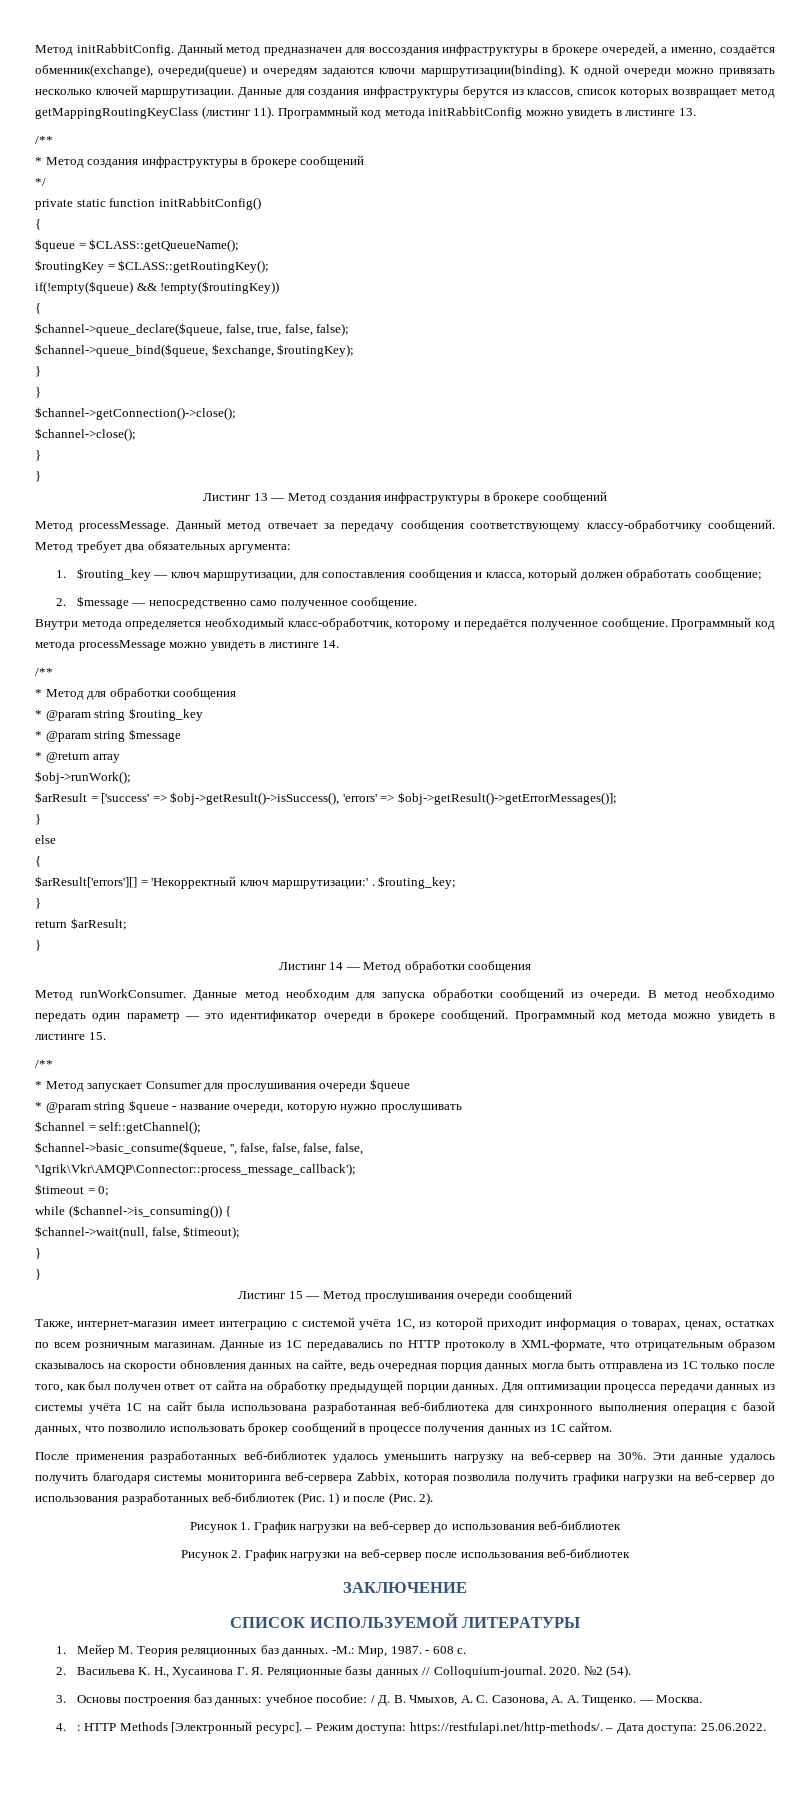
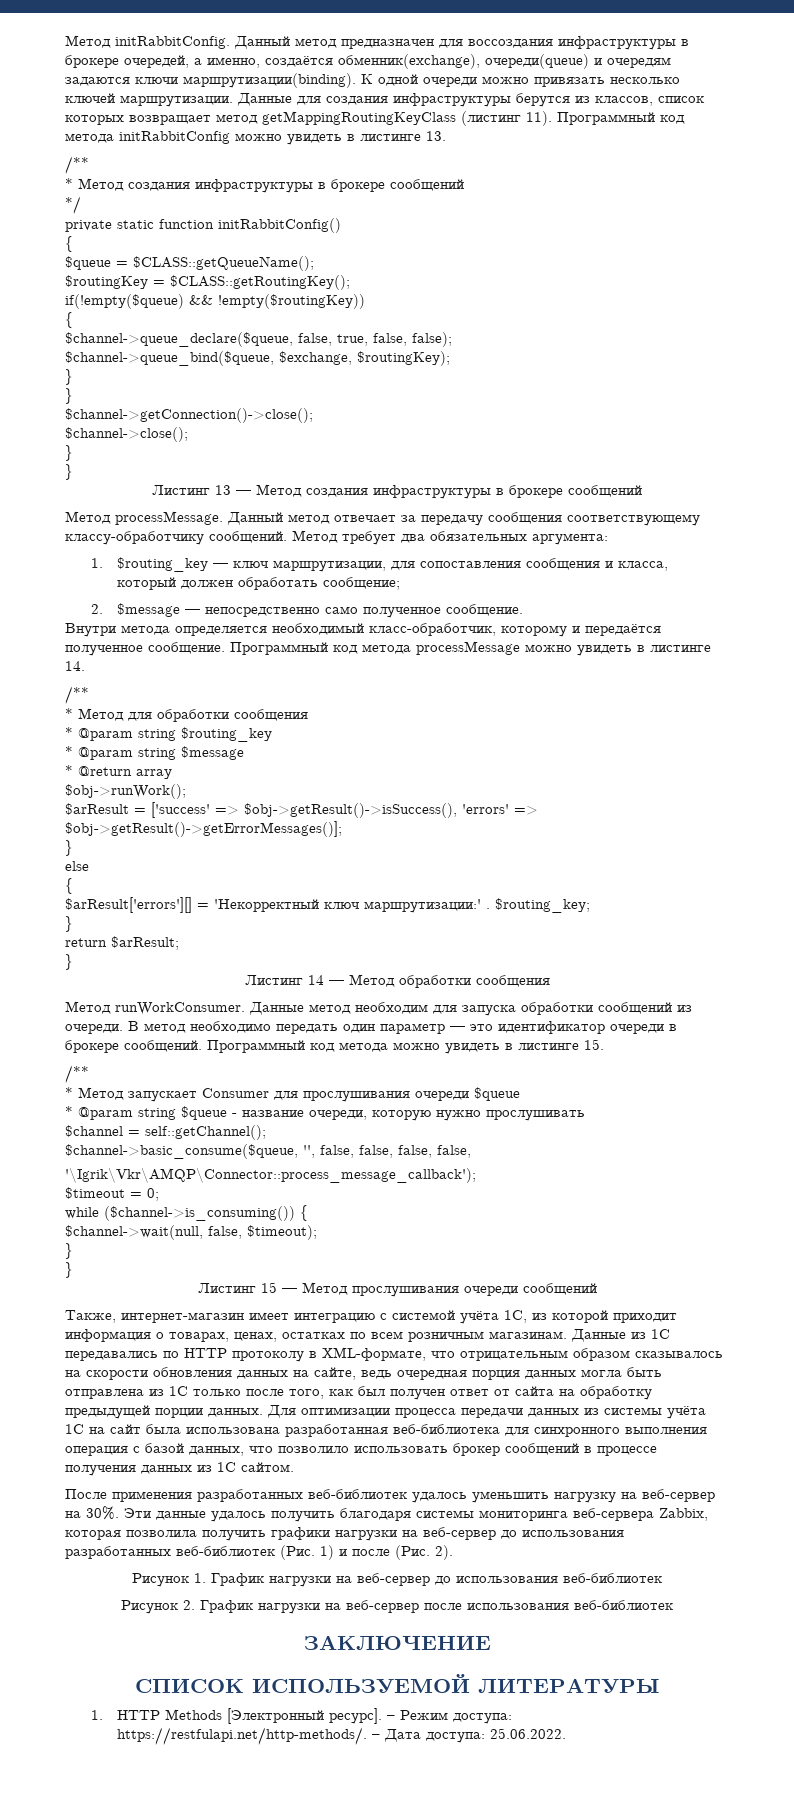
[76,1644,467,1657] [55,1665,632,1678] [55,1694,703,1706] [55,1723,81,1731] Мейер М. Теория реляционных баз данных. -М.: Мир, 1987. - 608 с. // 2. Васильева К. Н., Хусаинова Г. Я. Реляционные базы данных // Colloquium-journal. 2020. №2 (54). // 3. Основы построения баз данных: учебное пособие: / Д. В. Чмыхов, А. С. Сазонова, А. А. Тищенко. — Москва. // 4. : -> (104, 1715) none

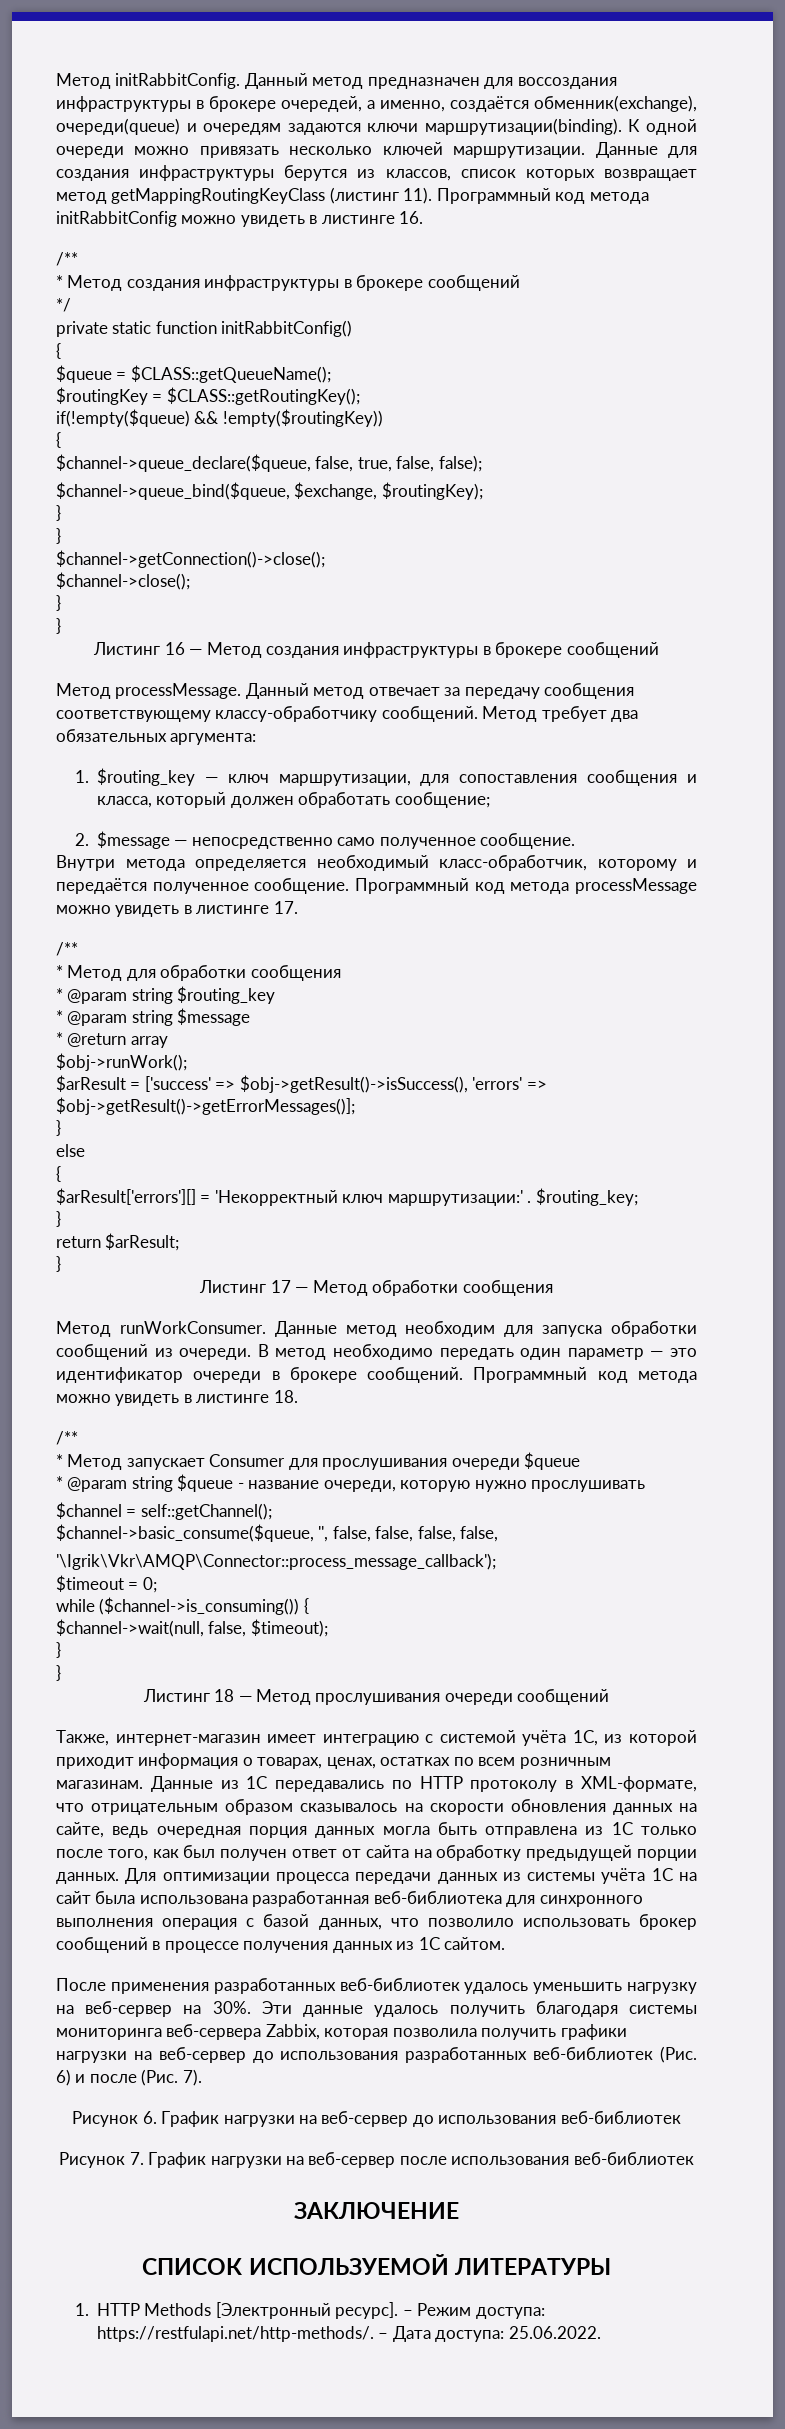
[426,131,446,141] 13. -> [399,211,424,224] 16.
[215,485,231,495] 13 -> [164,642,185,655] 16
[65,661,85,671] 14. -> [273,901,298,914] 17.
[307,975,324,985] 14 -> [270,1280,291,1293] 17
[584,1039,604,1050] 15. -> [273,1390,298,1403] 18.
[260,1282,277,1293] 15 -> [214,1689,235,1702] 18
[320,1545,334,1560] 1) -> [56,2069,71,2086] 6)
[435,1545,453,1560] [132,1573,206,1587] 2). // Рисунок 1. -> [182,2069,202,2086] [72,2111,157,2127] 7). // Рисунок 6.
[183,1600,195,1610] 2. -> [129,2152,144,2165] 7.

